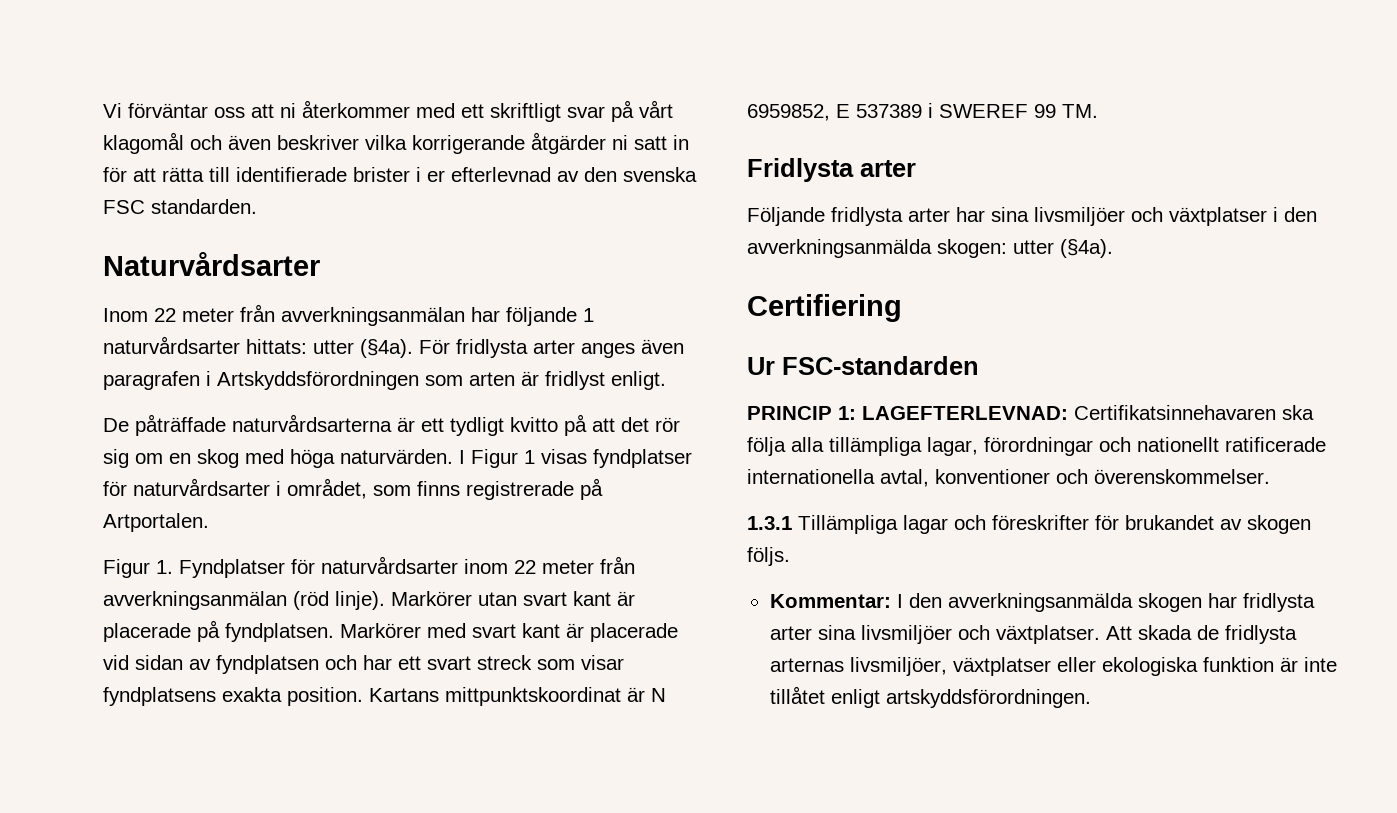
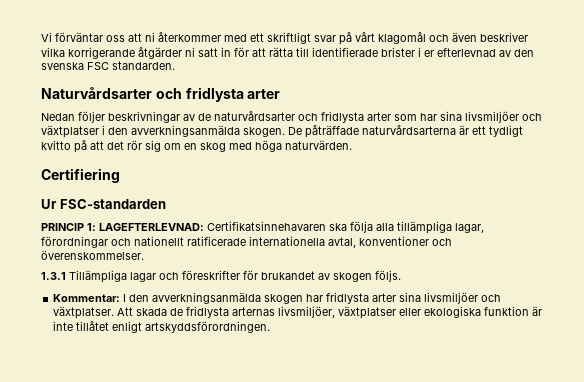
[103,304,594,326] [103,336,684,358] [103,371,666,390] // Inom 22 meter från avverkningsanmälan har följande 1 naturvårdsarter hittats: utter (§4a). För fridlysta arter anges även paragrafen i Artskyddsförordningen som arten är fridlyst enligt. // -> [155,87,281,102] [41,111,542,123] [41,125,285,138] och fridlysta arter // Nedan följer beskrivningar av de naturvårdsarter och fridlysta arter som har sina livsmiljöer och växtplatser i den avverkningsanmälda skogen.
[459,449,692,468] [103,478,603,500] [103,513,209,532] [103,556,635,578] [103,591,635,610] [103,620,678,642] [103,655,624,674] [103,687,666,706] [747,103,1098,121] [747,158,916,182] [747,207,1317,226] [747,239,1113,258] I Figur 1 visas fyndplatser för naturvårdsarter i området, som finns registrerade på Artportalen. // Figur 1. Fyndplatser för naturvårdsarter inom 22 meter från avverkningsanmälan (röd linje). Markörer utan svart kant är placerade på fyndplatsen. Markörer med svart kant är placerade vid sidan av fyndplatsen och har ett svart streck som visar fyndplatsens exakta position. Kartans mittpunktskoordinat är N 6959852, E 537389 i SWEREF 99 TM. // Fridlysta arter // Följande fridlysta arter har sina livsmiljöer och växtplatser i den avverkningsanmälda skogen: utter (§4a). -> (352, 145) none

